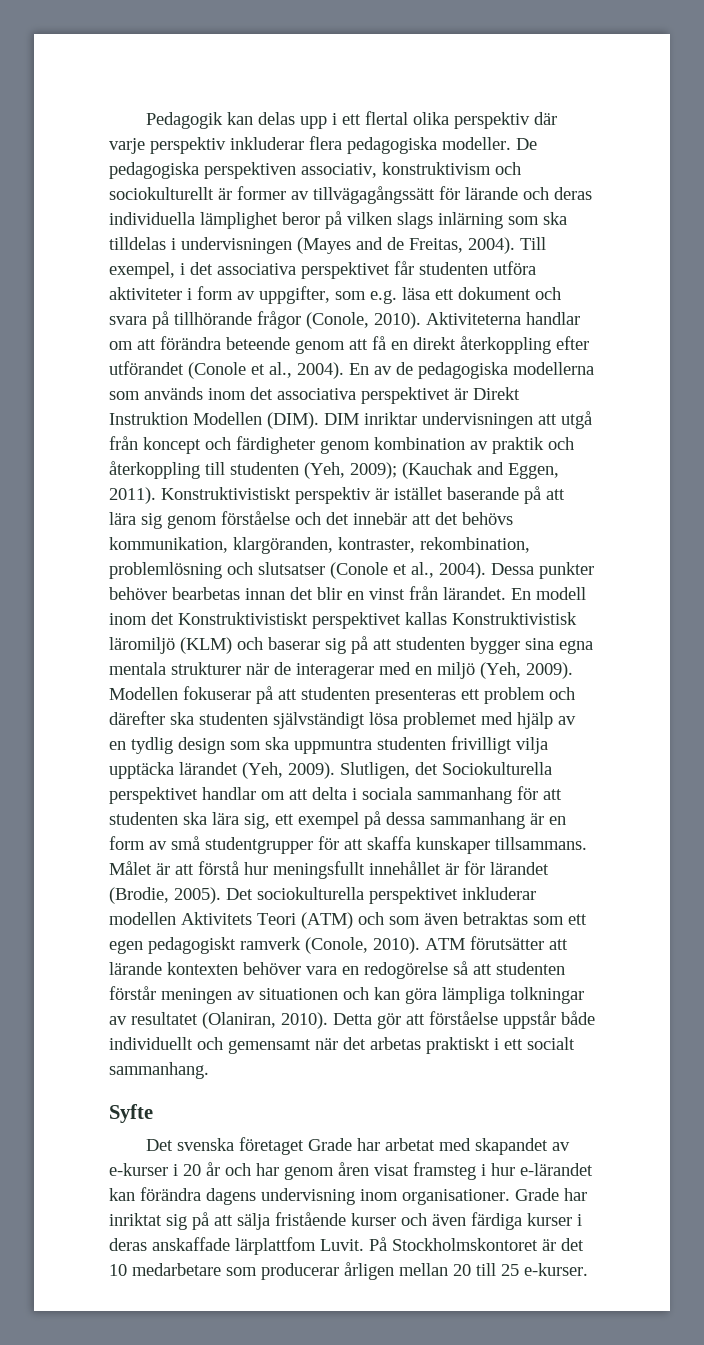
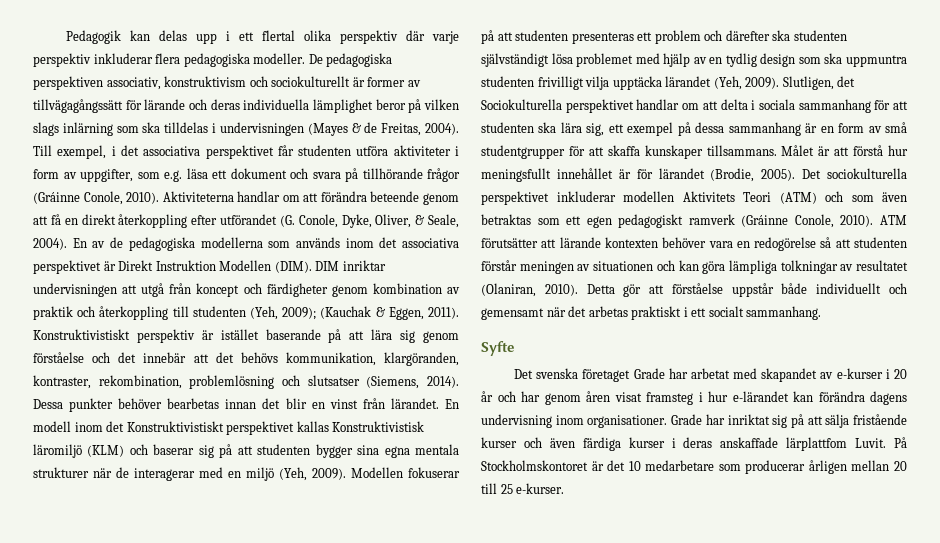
[356,237,383,250] and -> [351,123,361,133] &
[306,312,369,329] (Conole, -> [33,191,123,205] (Gráinne Conole,
[188,362,292,379] (Conole et al., -> [279,214,459,228] (G. Conole, Dyke, Oliver, & Seale,
[477,462,504,475] and -> [375,307,385,317] &
[330,562,486,579] (Conole et al., 2004). -> [366,376,460,389] (Siemens, 2014).
[305,937,368,954] (Conole, -> [741,214,834,228] (Gráinne Conole,

